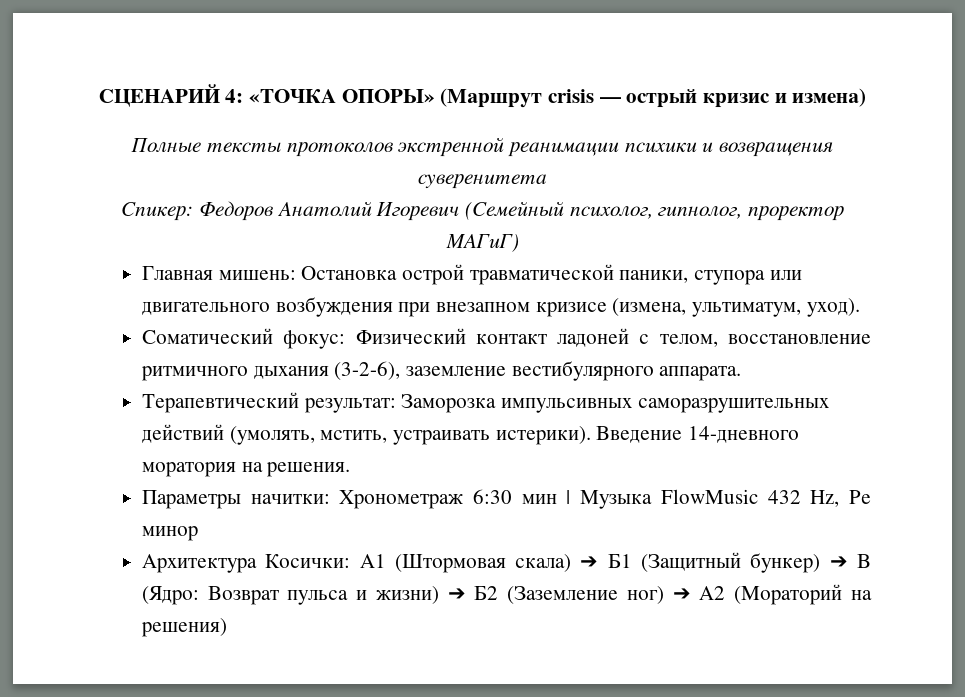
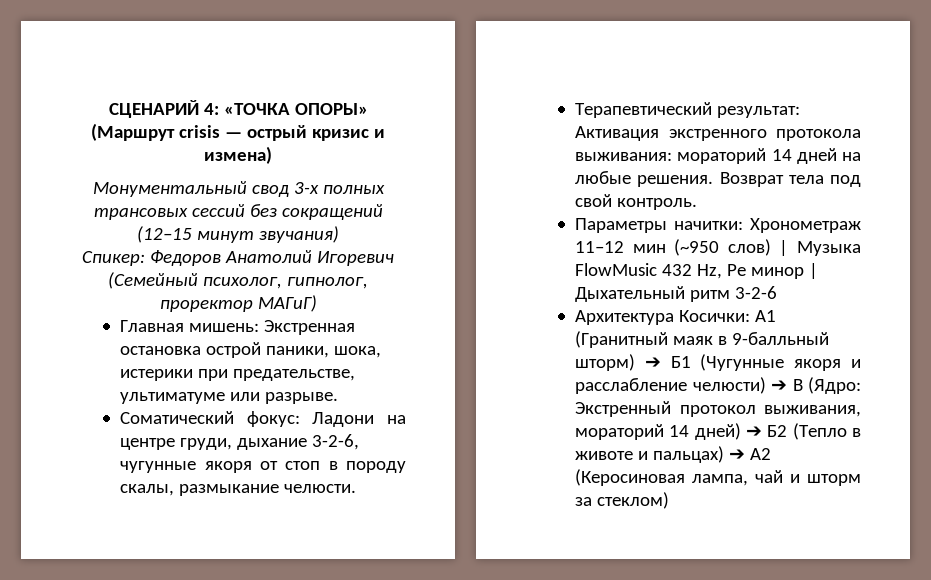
[131,138,833,157] [418,174,547,189] Полные тексты протоколов экстренной реанимации психики и возвращения суверенитета -> [92,181,385,197] [93,204,383,220] [137,226,339,243] Монументальный свод 3-х полных трансовых сессий без сокращений (12–15 минут звучания)
[301,264,802,285] [141,297,860,317] [141,328,872,349] [140,361,742,381] [141,392,829,413] [141,424,799,445] [141,462,351,477] Остановка острой травматической паники, ступора или двигательного возбуждения при внезапном кризисе (измена, ультиматум, уход). // Соматический фокус: Физический контакт ладоней с телом, восстановление ритмичного дыхания (3-2-6), заземление вестибулярного аппарата. // Терапевтический результат: Заморозка импульсивных саморазрушительных действий (умолять, мстить, устраивать истерики). Введение 14-дневного моратория на решения. -> [264,320,356,335] [120,342,382,358] [120,369,356,381] [120,392,339,404] [120,411,406,427] [120,434,360,450] [120,461,406,473] [120,484,357,496] [575,102,801,118] [575,126,861,141] [575,148,861,164] [575,171,861,187] [575,194,698,210] Экстренная остановка острой паники, шока, истерики при предательстве, ультиматуме или разрыве. // Соматический фокус: Ладони на центре груди, дыхание 3-2-6, чугунные якоря от стоп в породу скалы, размыкание челюсти. // Терапевтический результат: Активация экстренного протокола выживания: мораторий 14 дней на любые решения. Возврат тела под свой контроль.
[473,489,557,504] 6:30 мин -> [575,239,771,256] 11–12 мин (~950 слов)
(198, 533) none -> [809,263,819,279] [575,286,778,302] | Дыхательный ритм 3-2-6
[394,552,871,573] [141,584,872,605] [140,618,227,637] (Штормовая скала) ➔ Б1 (Защитный бункер) ➔ В (Ядро: Возврат пульса и жизни) ➔ Б2 (Заземление ног) ➔ А2 (Мораторий на решения) -> [575,331,830,348] [575,354,861,371] [575,377,861,394] [575,401,861,417] [575,423,861,440] [575,446,772,463] [575,469,861,486] [575,492,670,509] (Гранитный маяк в 9-балльный шторм) ➔ Б1 (Чугунные якоря и расслабление челюсти) ➔ В (Ядро: Экстренный протокол выживания, мораторий 14 дней) ➔ Б2 (Тепло в животе и пальцах) ➔ А2 (Керосиновая лампа, чай и шторм за стеклом)

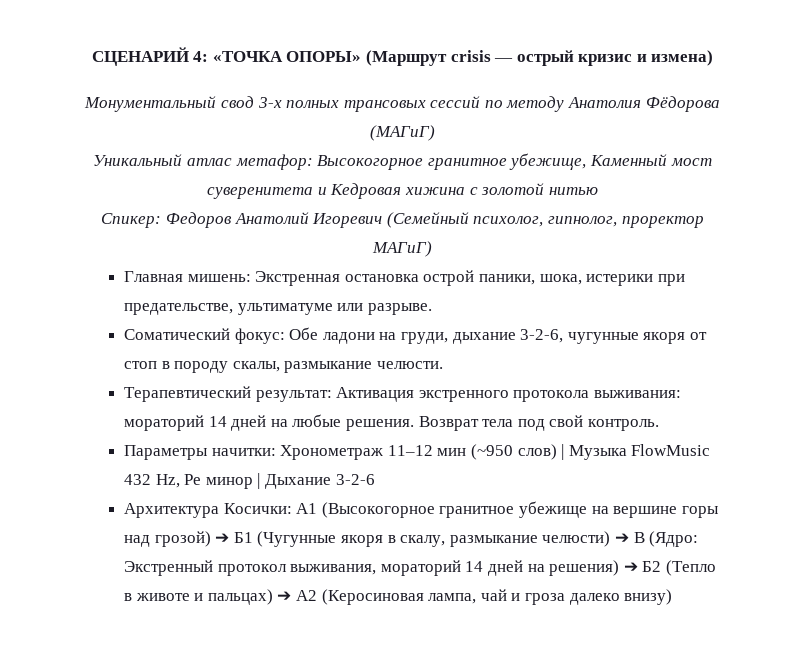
[249,204,383,220] [137,226,339,243] без сокращений (12–15 минут звучания) -> [484,96,720,112] [370,125,435,141] [93,153,712,170] [207,183,598,199] по методу Анатолия Фёдорова (МАГиГ) // Уникальный атлас метафор: Высокогорное гранитное убежище, Каменный мост суверенитета и Кедровая хижина с золотой нитью
[312,412,406,427] [120,438,176,450] Ладони на центре -> [289,327,397,344] Обе ладони на
[575,286,731,302] Дыхательный ритм -> [265,474,332,489] Дыхание
[575,331,830,348] [575,354,636,371] (Гранитный маяк в 9-балльный шторм) -> [321,501,719,518] [124,531,211,547] (Высокогорное гранитное убежище на вершине горы над грозой)
[851,359,861,368] [575,378,688,394] и расслабление -> [387,535,538,547] в скалу, размыкание
[694,423,741,440] дней) -> [488,560,620,576] дней на решения)
[807,474,861,486] [575,492,670,509] шторм за стеклом) -> [524,589,673,605] гроза далеко внизу)

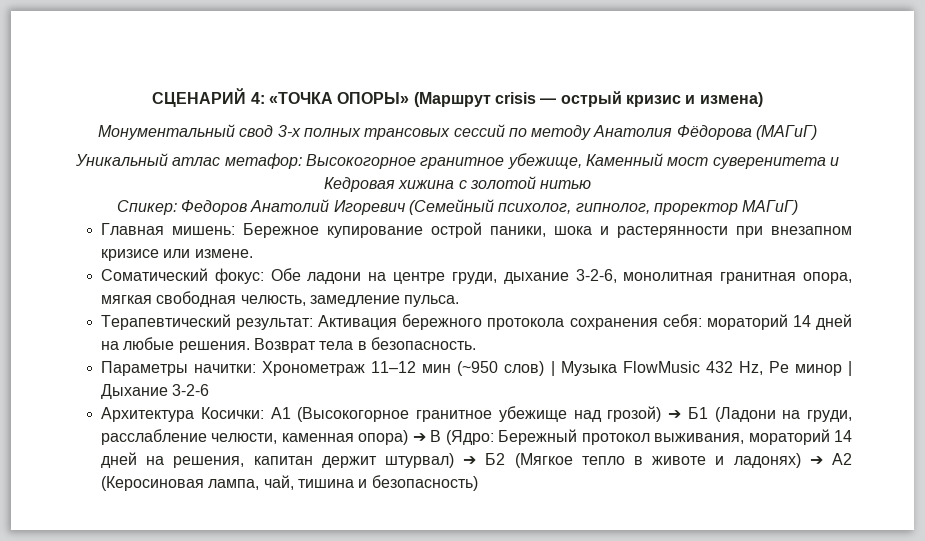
[255,270,685,286] [124,303,432,315] Экстренная остановка острой паники, шока, истерики при предательстве, ультиматуме или разрыве. -> [243,222,852,238] [101,249,253,261] Бережное купирование острой паники, шока и растерянности при внезапном кризисе или измене.
(397, 336) none -> [393,272,446,284] центре
[567,332,707,344] [124,361,444,373] чугунные якоря от стоп в породу скалы, размыкание челюсти. -> [623,272,853,284] [101,291,460,307] монолитная гранитная опора, мягкая свободная челюсть, замедление пульса.
[418,390,682,402] экстренного протокола выживания: -> [402,314,702,330] бережного протокола сохранения себя:
[517,415,659,431] под свой контроль. -> [357,337,476,350] в безопасность.
[591,506,719,518] на вершине горы -> (567, 414) none
[257,531,611,547] (Чугунные якоря в скалу, размыкание челюсти) -> [714,407,852,422] [101,429,409,445] (Ладони на груди, расслабление челюсти, каменная опора)
[124,560,214,576] Экстренный -> [498,429,578,445] Бережный
[549,560,716,576] решения) ➔ Б2 (Тепло -> [173,453,625,468] решения, капитан держит штурвал) ➔ Б2 (Мягкое тепло
[207,589,273,605] пальцах) -> [733,453,801,468] ладонях)
[480,589,673,605] чай и гроза далеко внизу) -> [263,475,478,491] чай, тишина и безопасность)

